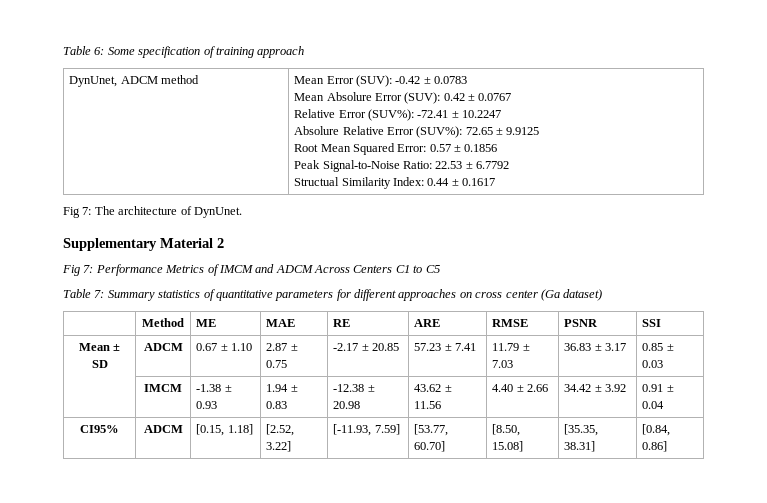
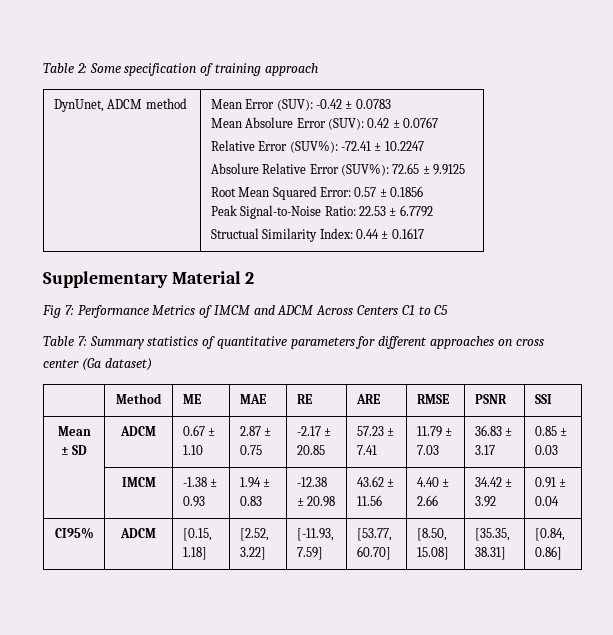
[63,46,105,55] Table 6: -> [43,63,87,73] Table 2:
[63,206,242,218] // Fig 7: The architecture of DynUnet. -> (424, 233) none

